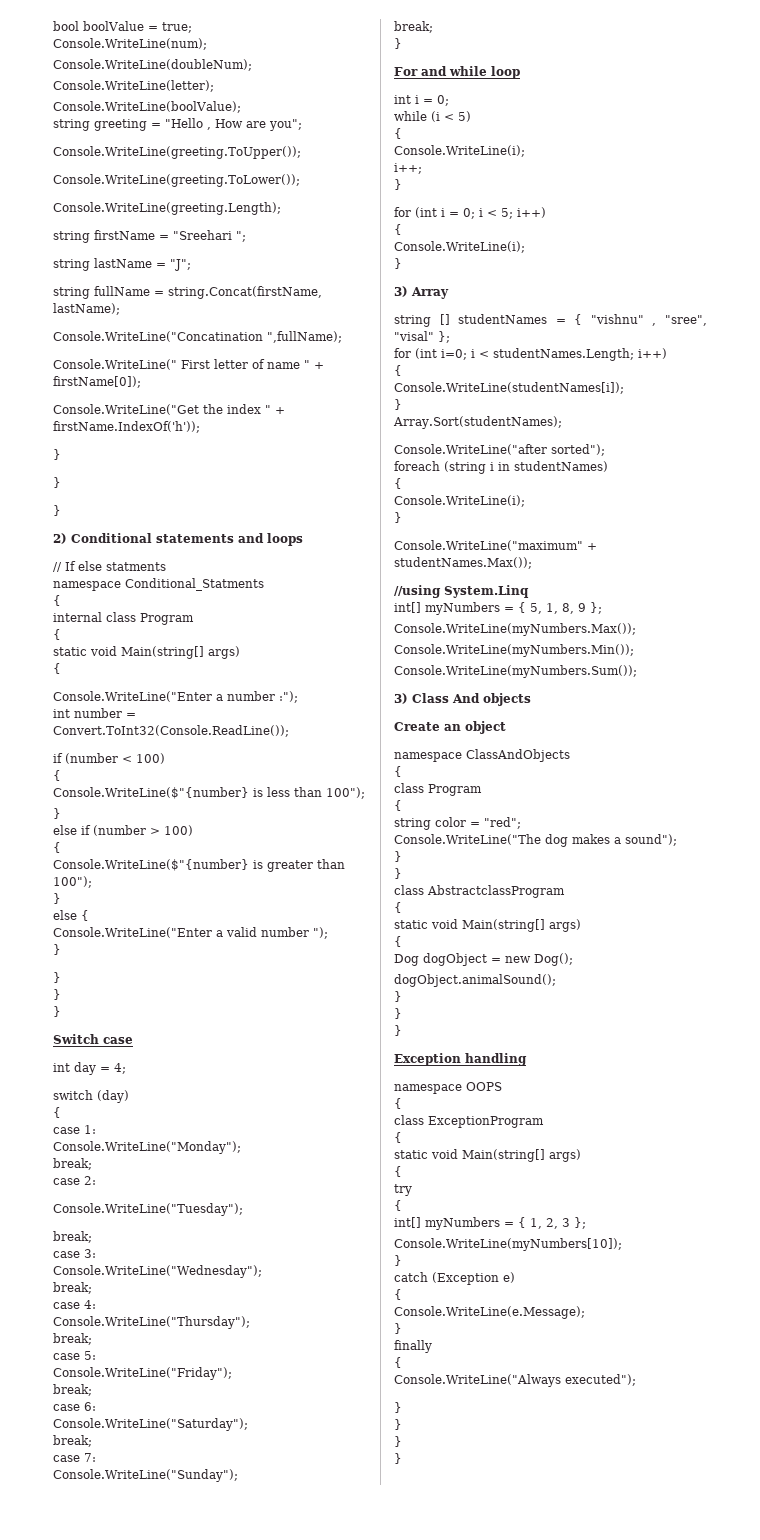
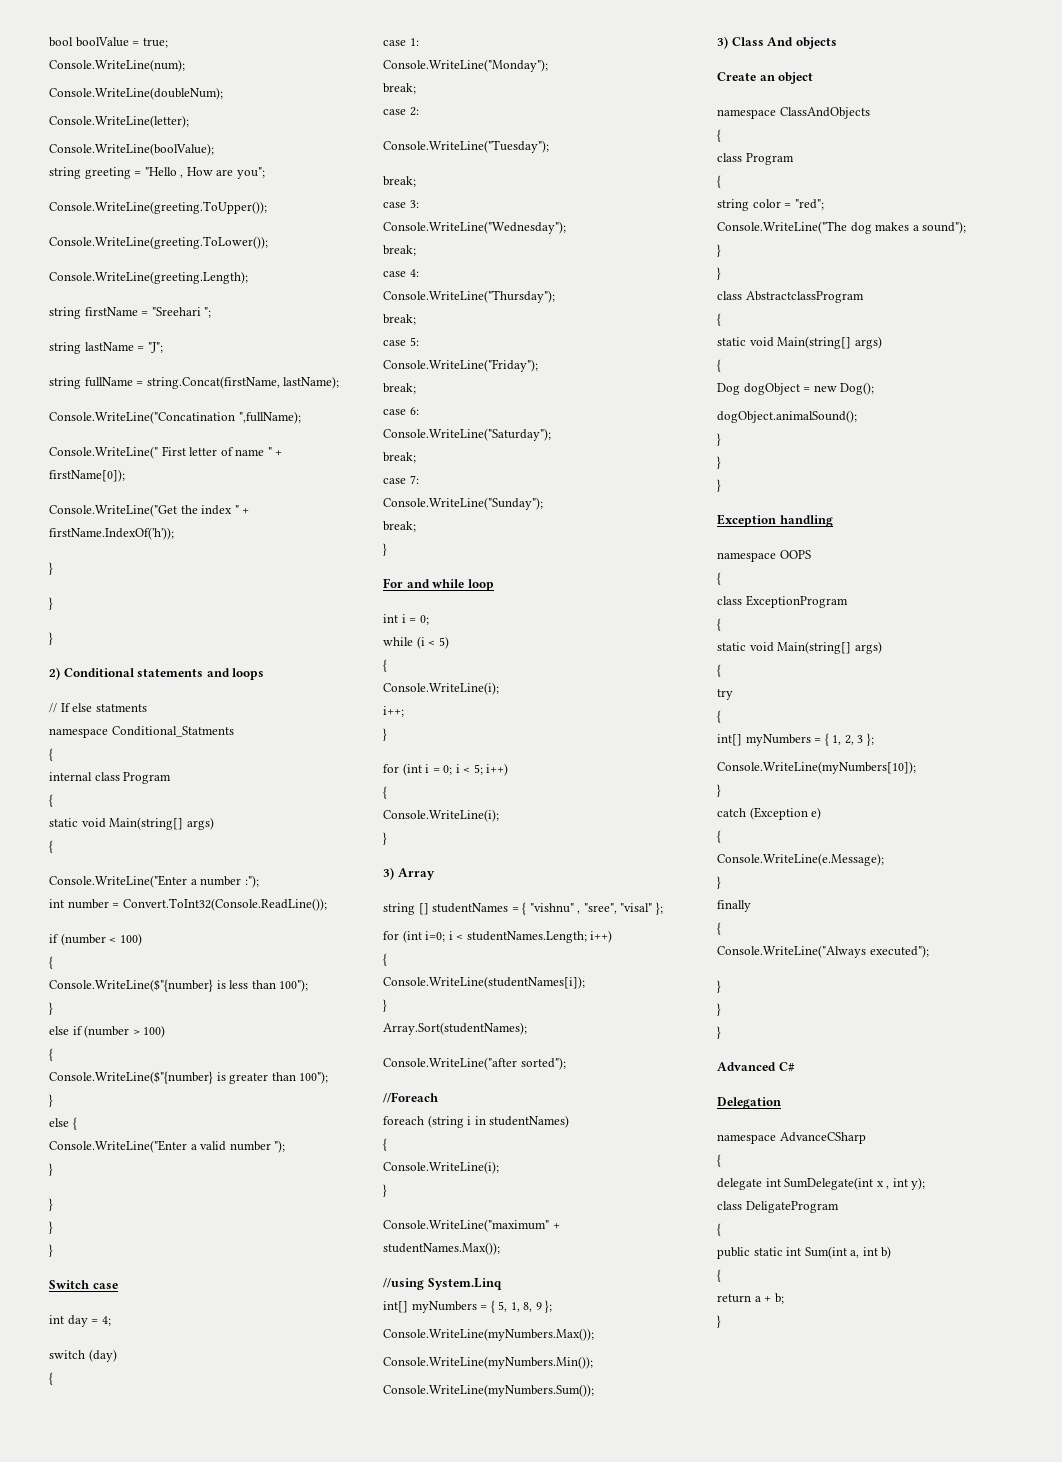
(605, 450) none -> [383,1092,438,1103] // //Foreach
(402, 1441) none -> [717,1062,795,1072] [717,1097,781,1109] [717,1132,866,1144] [717,1154,721,1167] [717,1177,926,1190] [717,1201,839,1213] [717,1223,721,1236] [717,1246,892,1259] [717,1269,721,1282] [717,1293,784,1304] // Advanced C# // Delegation // namespace AdvanceCSharp // { // delegate int SumDelegate(int x , int y); // class DeligateProgram // { // public static int Sum(int a, int b) // { // return a + b;

